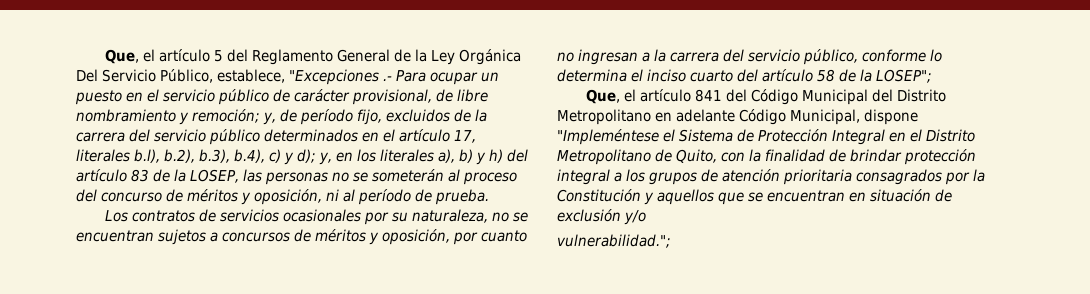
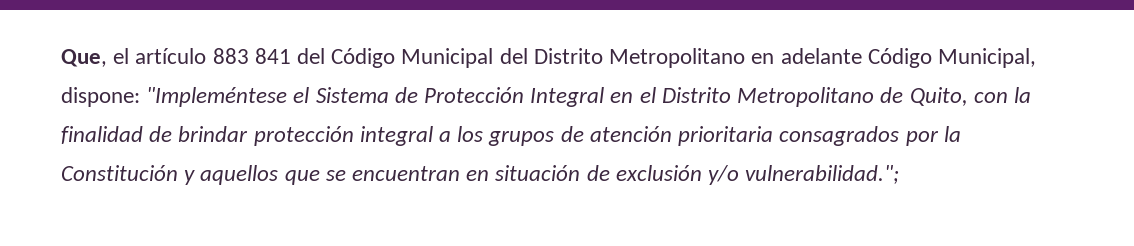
[105,49,522,65] [76,69,499,85] [75,89,488,105] [76,109,487,125] [76,129,476,145] [76,149,528,165] [76,169,517,185] [76,189,489,205] [105,209,529,225] [76,229,527,245] [557,49,942,65] [557,69,932,83] [586,89,692,104] Que, el artículo 5 del Reglamento General de la Ley Orgánica Del Servicio Público, establece, "Excepciones .- Para ocupar un puesto en el servicio público de carácter provisional, de libre nombramiento y remoción; y, de período fijo, excluidos de la carrera del servicio público determinados en el artículo 17, literales b.l), b.2), b.3), b.4), c) y d); y, en los literales a), b) y h) del artículo 83 de la LOSEP, las personas no se someterán al proceso del concurso de méritos y oposición, ni al período de prueba. // Los contratos de servicios ocasionales por su naturaleza, no se encuentran sujetos a concursos de méritos y oposición, por cuanto no ingresan a la carrera del servicio público, conforme lo determina el inciso cuarto del artículo 58 de la LOSEP"; // Que, el artículo -> [61,48,249,67] Que, el artículo 883
[864,109,918,125] dispone -> [61,87,140,107] dispone:
(646, 217) // -> (740, 175) none

